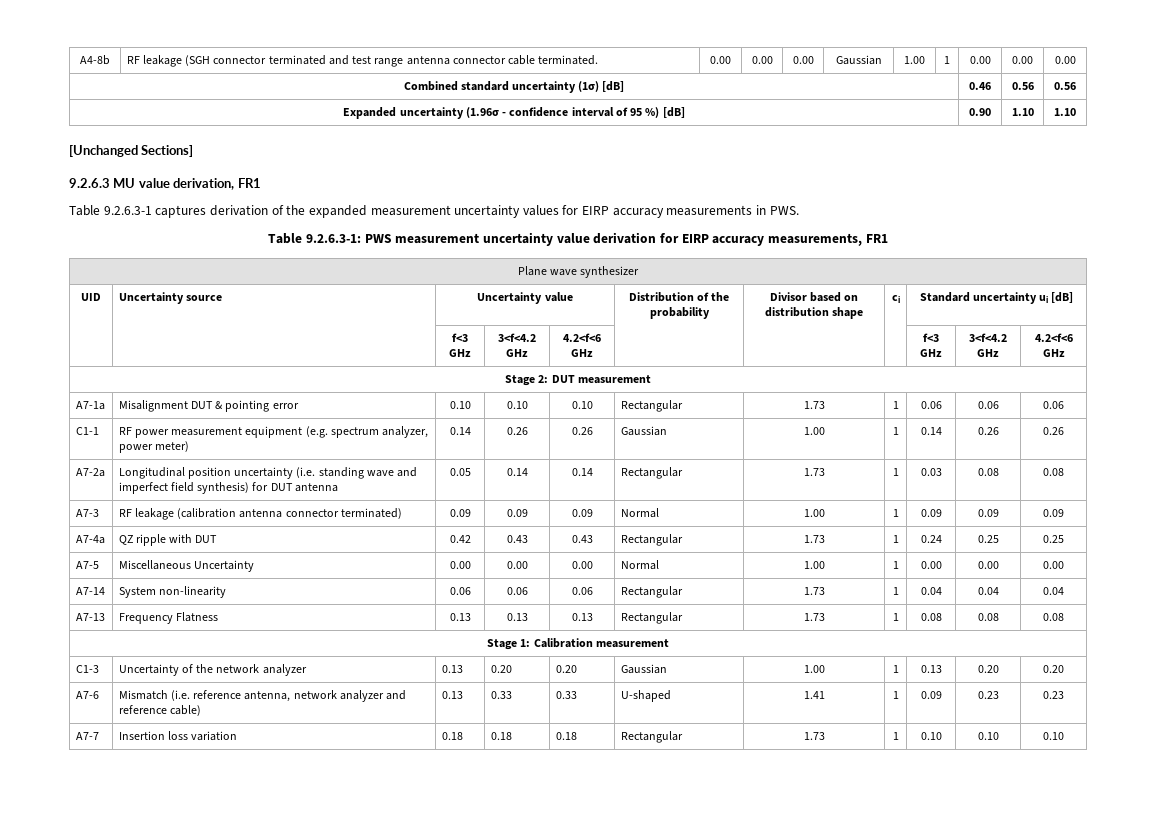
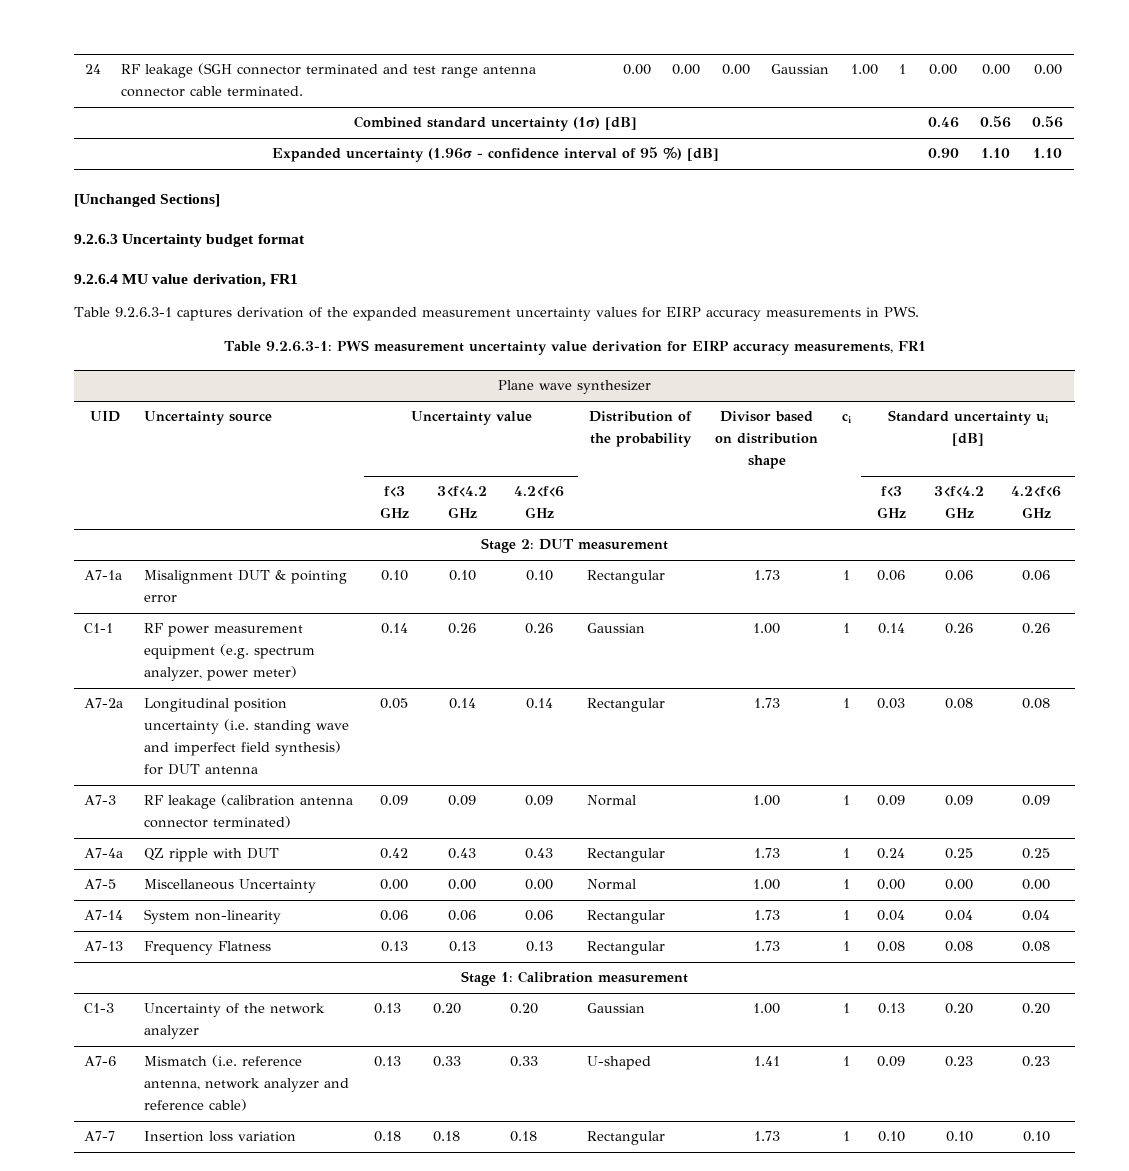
[80,55,110,65] A4-8b -> [85,64,101,74] 24
(110, 183) none -> [122,234,305,247] [74,274,118,284] Uncertainty budget format // 9.2.6.4

